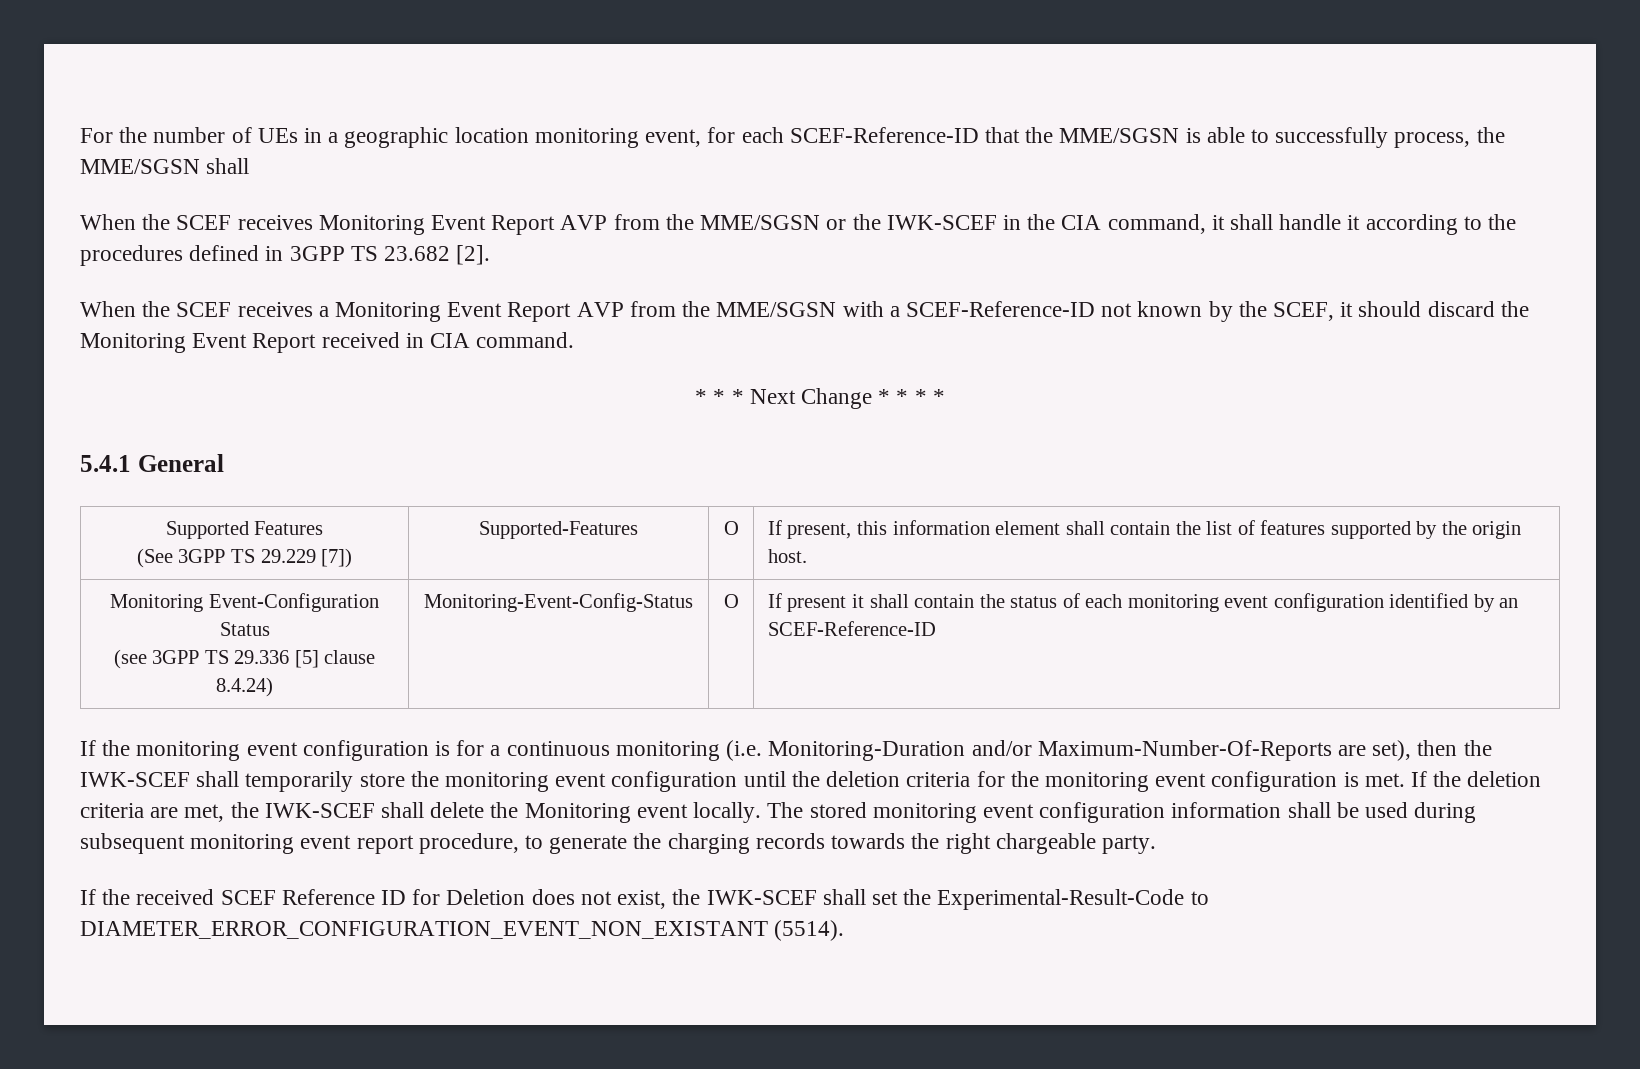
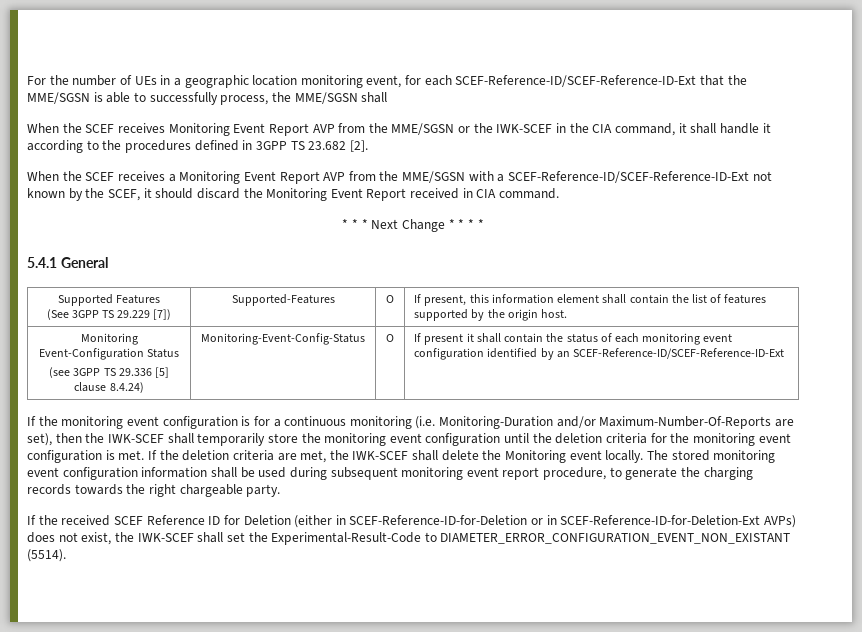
[789,127,979,143] SCEF-Reference-ID -> [455,75,697,87] SCEF-Reference-ID/SCEF-Reference-ID-Ext
[905,301,1095,317] SCEF-Reference-ID -> [508,171,750,183] SCEF-Reference-ID/SCEF-Reference-ID-Ext
[767,621,936,636] SCEF-Reference-ID -> [573,348,785,359] SCEF-Reference-ID/SCEF-Reference-ID-Ext
(526, 897) none -> [294,515,797,528] (either in SCEF-Reference-ID-for-Deletion or in SCEF-Reference-ID-for-Deletion-Ext AVPs)

